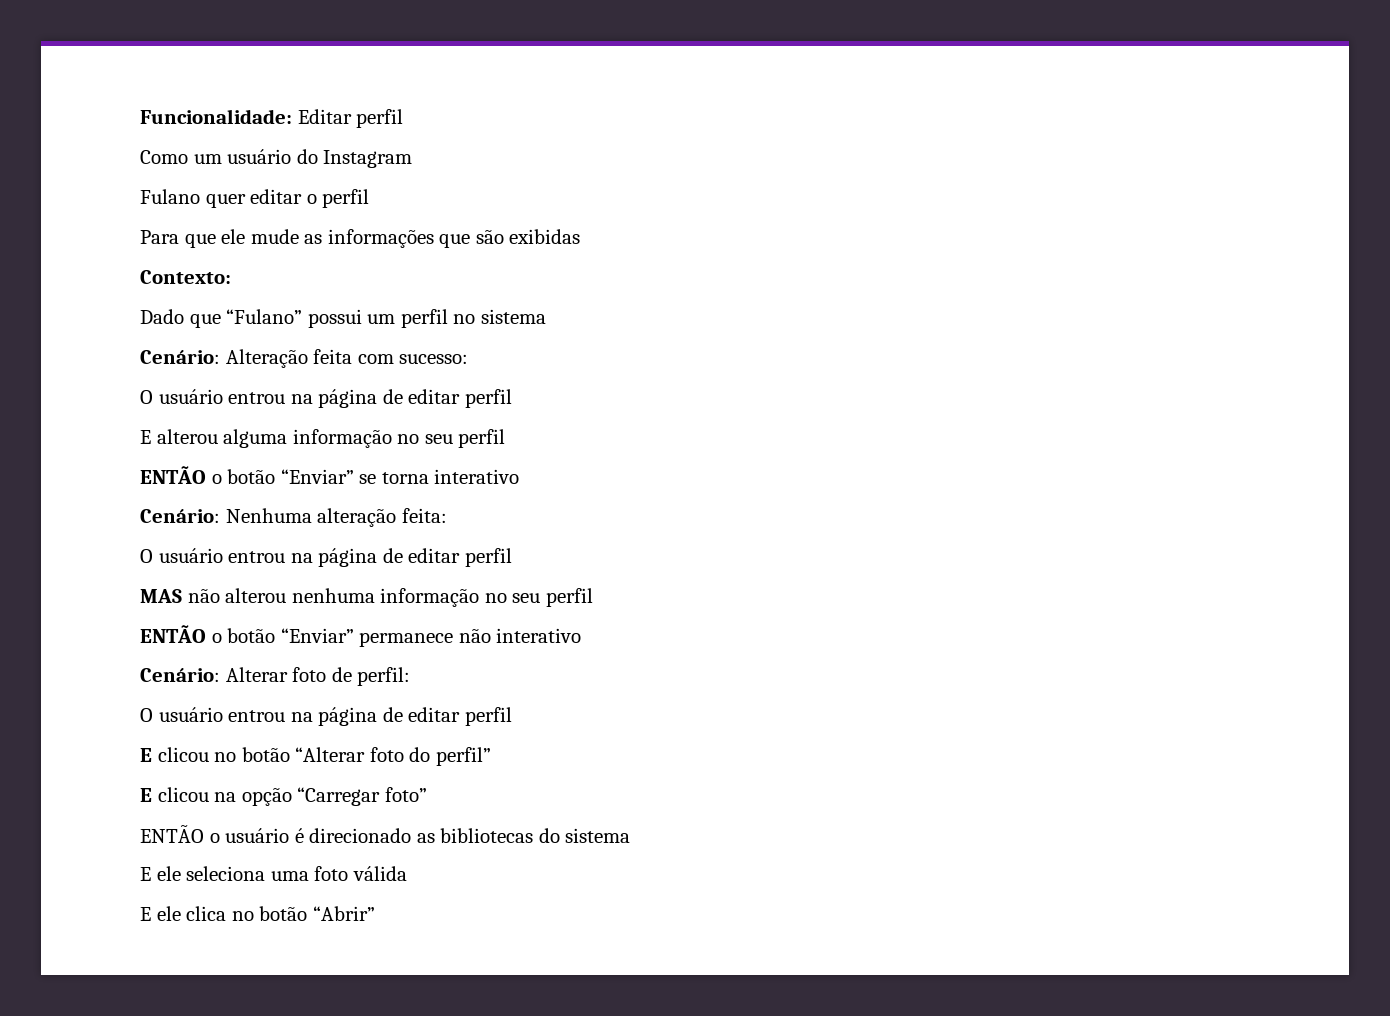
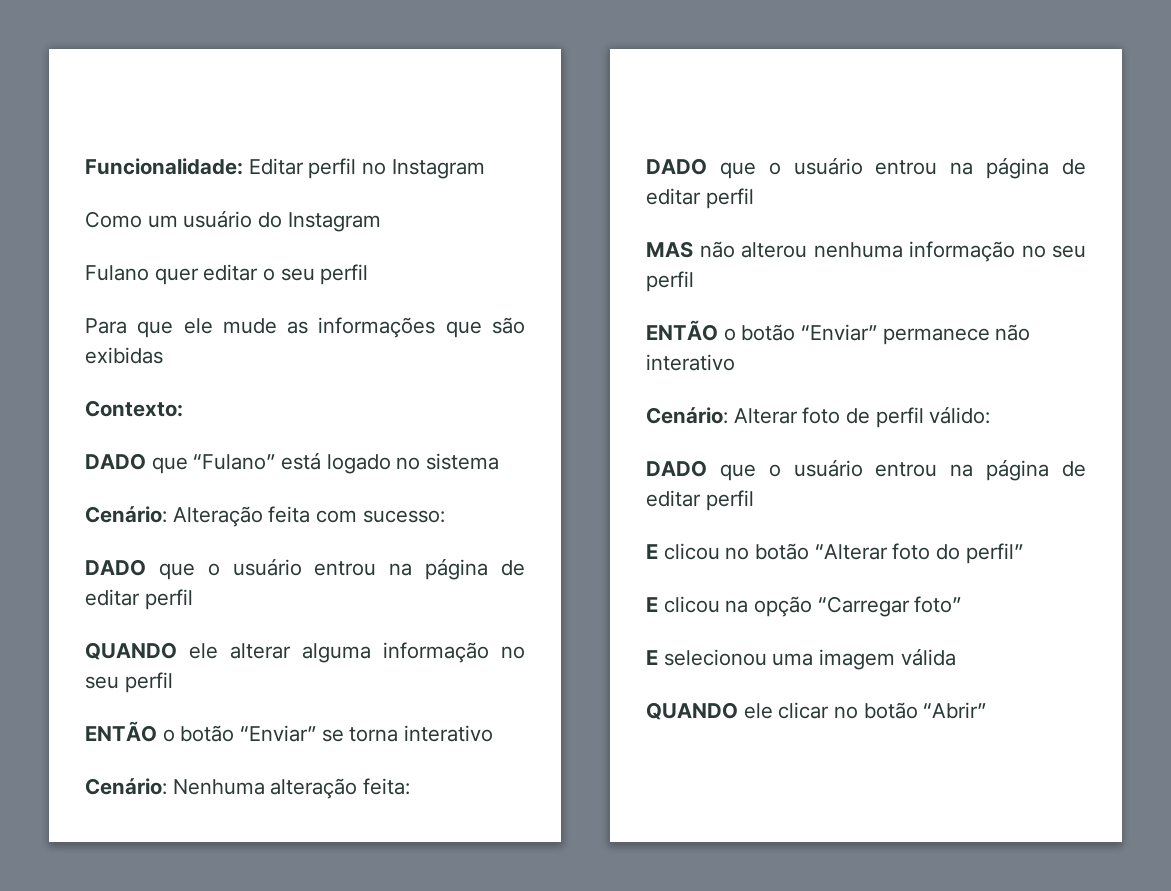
(404, 118) none -> [362,159,485,179] no Instagram
(317, 199) none -> [280,268,315,281] seu
[140,309,184,324] Dado -> [85,453,146,470] DADO
[307,309,448,328] possui um perfil -> [281,452,391,474] está logado
[140,389,512,408] [140,429,218,444] O usuário entrou na página de editar perfil // E alterou -> [85,558,525,580] [85,589,193,610] [85,642,291,660] DADO que o usuário entrou na página de editar perfil // QUANDO ele alterar
[140,549,153,563] O -> [646,158,781,179] DADO que o
[357,667,411,686] [140,708,153,722] perfil: // O -> [875,406,991,428] [646,460,781,481] perfil válido: // DADO que o
[140,824,631,843] [140,866,407,881] [140,906,227,921] ENTÃO o usuário é direcionado as bibliotecas do sistema // E ele seleciona uma foto válida // E ele clica -> [646,648,956,670] [646,702,830,720] E selecionou uma imagem válida // QUANDO ele clicar

